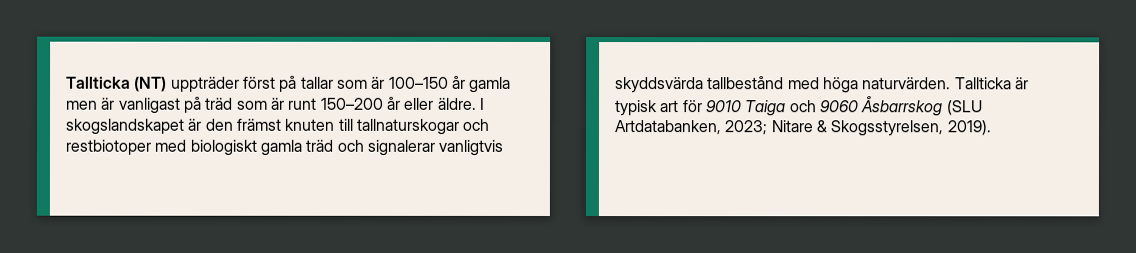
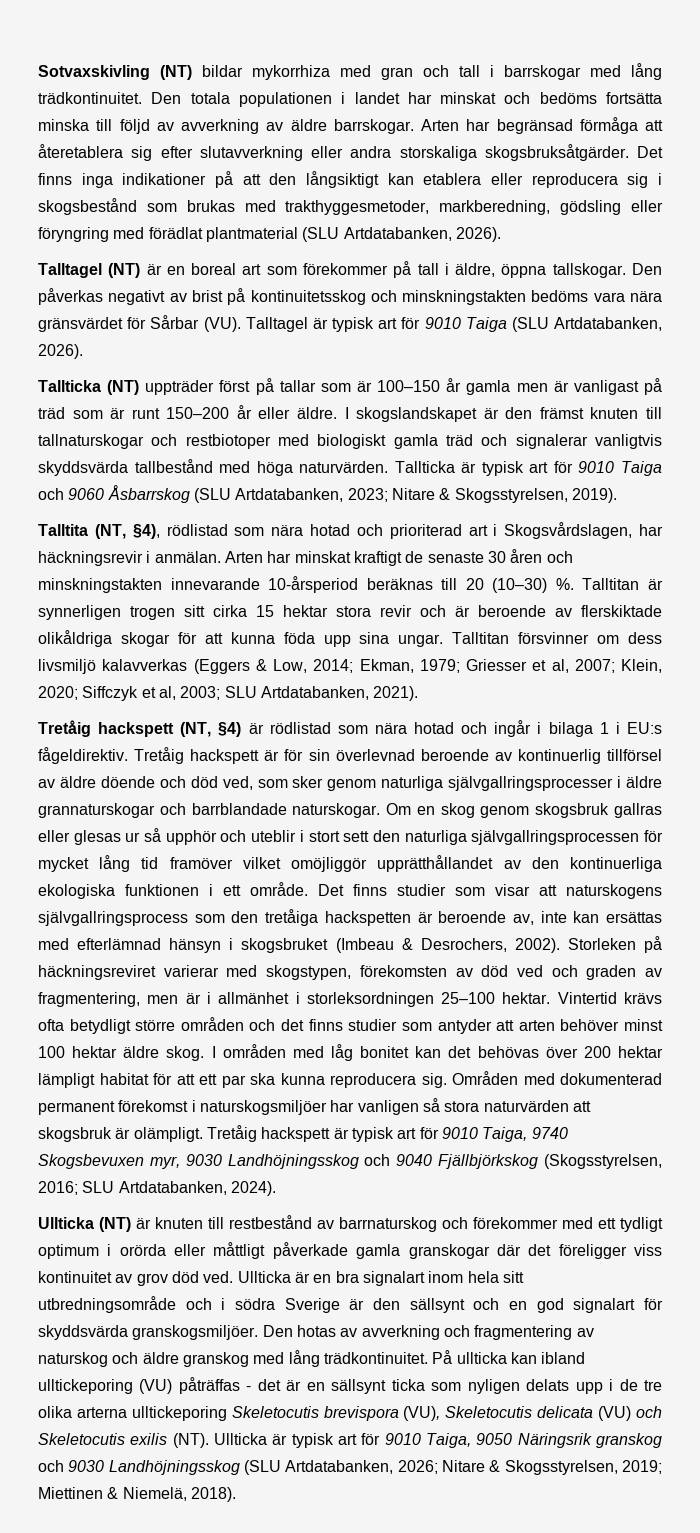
(66, 82) none -> [38,63,662,80] [38,92,662,107] [38,117,663,134] [38,144,663,161] [38,171,662,188] [38,198,663,215] [38,227,501,242] [38,261,662,278] [38,288,662,305] [38,315,663,332] [38,344,83,359] Sotvaxskivling (NT) bildar mykorrhiza med gran och tall i barrskogar med lång trädkontinuitet. Den totala populationen i landet har minskat och bedöms fortsätta minska till följd av avverkning av äldre barrskogar. Arten har begränsad förmåga att återetablera sig efter slutavverkning eller andra storskaliga skogsbruksåtgärder. Det finns inga indikationer på att den långsiktigt kan etablera eller reproducera sig i skogsbestånd som brukas med trakthyggesmetoder, markberedning, gödsling eller föryngring med förädlat plantmaterial (SLU Artdatabanken, 2026). // Talltagel (NT) är en boreal art som förekommer på tall i äldre, öppna tallskogar. Den påverkas negativt av brist på kontinuitetsskog och minskningstakten bedöms vara nära gränsvärdet för Sårbar (VU). Talltagel är typisk art för 9010 Taiga (SLU Artdatabanken, 2026). //
(992, 128) none -> [38,522,663,539] [38,549,573,566] [38,576,663,593] [38,605,662,620] [38,630,662,647] [38,659,662,674] [38,686,419,701] [38,720,662,737] [38,747,663,764] [38,776,662,791] [38,803,662,818] [38,828,663,845] [38,855,662,872] [38,882,662,899] [38,909,662,926] [38,936,663,953] [38,965,662,980] [38,992,662,1007] [38,1017,664,1034] [38,1044,663,1061] [38,1071,662,1088] [38,1098,591,1115] [38,1125,568,1142] [38,1154,662,1169] [38,1181,276,1196] [38,1215,663,1232] [38,1242,663,1259] [38,1271,524,1286] [38,1296,663,1313] [38,1325,594,1340] [38,1350,586,1367] [38,1377,663,1394] [38,1406,663,1421] [38,1433,662,1448] [38,1460,662,1475] [38,1487,236,1502] // Talltita (NT, §4), rödlistad som nära hotad och prioriterad art i Skogsvårdslagen, har häckningsrevir i anmälan. Arten har minskat kraftigt de senaste 30 åren och minskningstakten innevarande 10-årsperiod beräknas till 20 (10–30) %. Talltitan är synnerligen trogen sitt cirka 15 hektar stora revir och är beroende av flerskiktade olikåldriga skogar för att kunna föda upp sina ungar. Talltitan försvinner om dess livsmiljö kalavverkas (Eggers & Low, 2014; Ekman, 1979; Griesser et al, 2007; Klein, 2020; Siffczyk et al, 2003; SLU Artdatabanken, 2021). // Tretåig hackspett (NT, §4) är rödlistad som nära hotad och ingår i bilaga 1 i EU:s fågeldirektiv. Tretåig hackspett är för sin överlevnad beroende av kontinuerlig tillförsel av äldre döende och död ved, som sker genom naturliga självgallringsprocesser i äldre grannaturskogar och barrblandade naturskogar. Om en skog genom skogsbruk gallras eller glesas ur så upphör och uteblir i stort sett den naturliga självgallringsprocessen för mycket lång tid framöver vilket omöjliggör upprätthållandet av den kontinuerliga ekologiska funktionen i ett område. Det finns studier som visar att naturskogens självgallringsprocess som den tretåiga hackspetten är beroende av, inte kan ersättas med efterlämnad hänsyn i skogsbruket (Imbeau & Desrochers, 2002). Storleken på häckningsreviret varierar med skogstypen, förekomsten av död ved och graden av fragmentering, men är i allmänhet i storleksordningen 25–100 hektar. Vintertid krävs ofta betydligt större områden och det finns studier som antyder att arten behöver minst 100 hektar äldre skog. I områden med låg bonitet kan det behövas över 200 hektar lämpligt habitat för att ett par ska kunna reproducera sig. Områden med dokumenterad permanent förekomst i naturskogsmiljöer har vanligen så stora naturvärden att skogsbruk är olämpligt. Tretåig hackspett är typisk art för 9010 Taiga, 9740 Skogsbevuxen myr, 9030 Landhöjningsskog och 9040 Fjällbjörkskog (Skogsstyrelsen, 2016; SLU Artdatabanken, 2024). // Ullticka (NT) är knuten till restbestånd av barrnaturskog och förekommer med ett tydligt optimum i orörda eller måttligt påverkade gamla granskogar där det föreligger viss kontinuitet av grov död ved. Ullticka är en bra signalart inom hela sitt utbredningsområde och i södra Sverige är den sällsynt och en god signalart för skyddsvärda granskogsmiljöer. Den hotas av avverkning och fragmentering av naturskog och äldre granskog med lång trädkontinuitet. På ullticka kan ibland ulltickeporing (VU) påträffas - det är en sällsynt ticka som nyligen delats upp i de tre olika arterna ulltickeporing Skeletocutis brevispora (VU), Skeletocutis delicata (VU) och Skeletocutis exilis (NT). Ullticka är typisk art för 9010 Taiga, 9050 Näringsrik granskog och 9030 Landhöjningsskog (SLU Artdatabanken, 2026; Nitare & Skogsstyrelsen, 2019; Miettinen & Niemelä, 2018).

